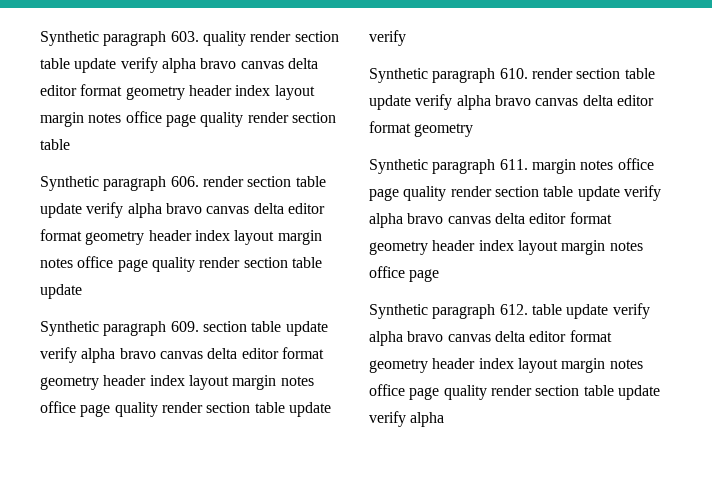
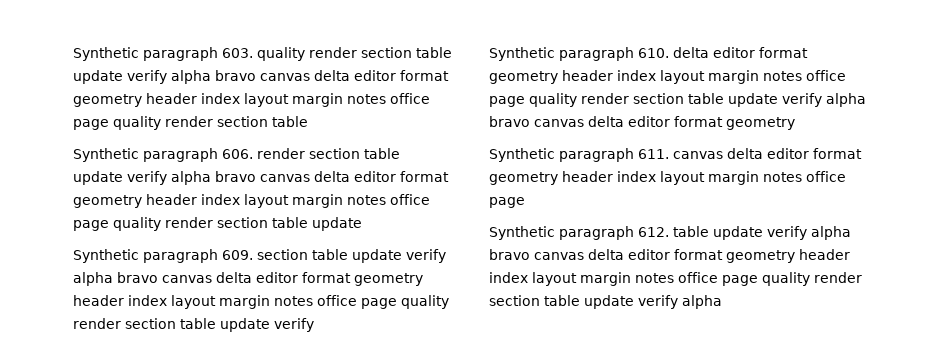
(528, 73) none -> [673,47,808,58] [489,70,846,84] [489,93,577,107] delta editor format geometry header index layout margin notes office page quality
[531,158,654,174] [369,185,661,201] [369,213,444,228] margin notes office page quality render section table update verify alpha bravo -> (669, 154) none

